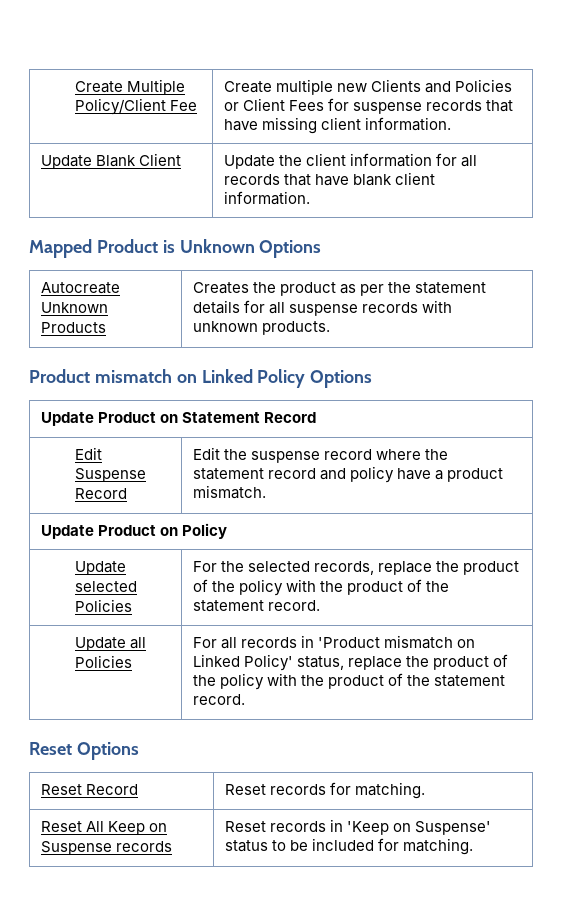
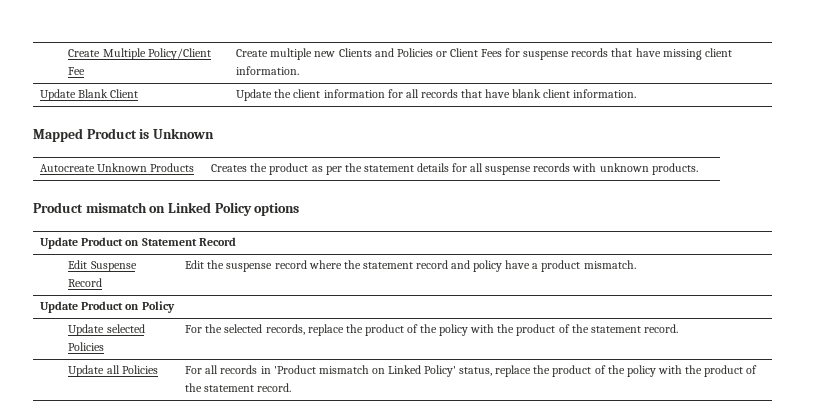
[259,240,322,258] Options -> (214, 133) none
[310,370,373,388] Options -> [254,203,300,216] options
[29,742,139,760] [40,784,139,795] [224,782,426,799] [40,821,168,835] [40,841,173,855] [224,819,492,835] [224,838,474,855] // Reset Options // Reset Record | Reset records for matching. // Reset All Keep on Suspense records | Reset records in 'Keep on Suspense' status to be included for matching. -> (292, 387) none

